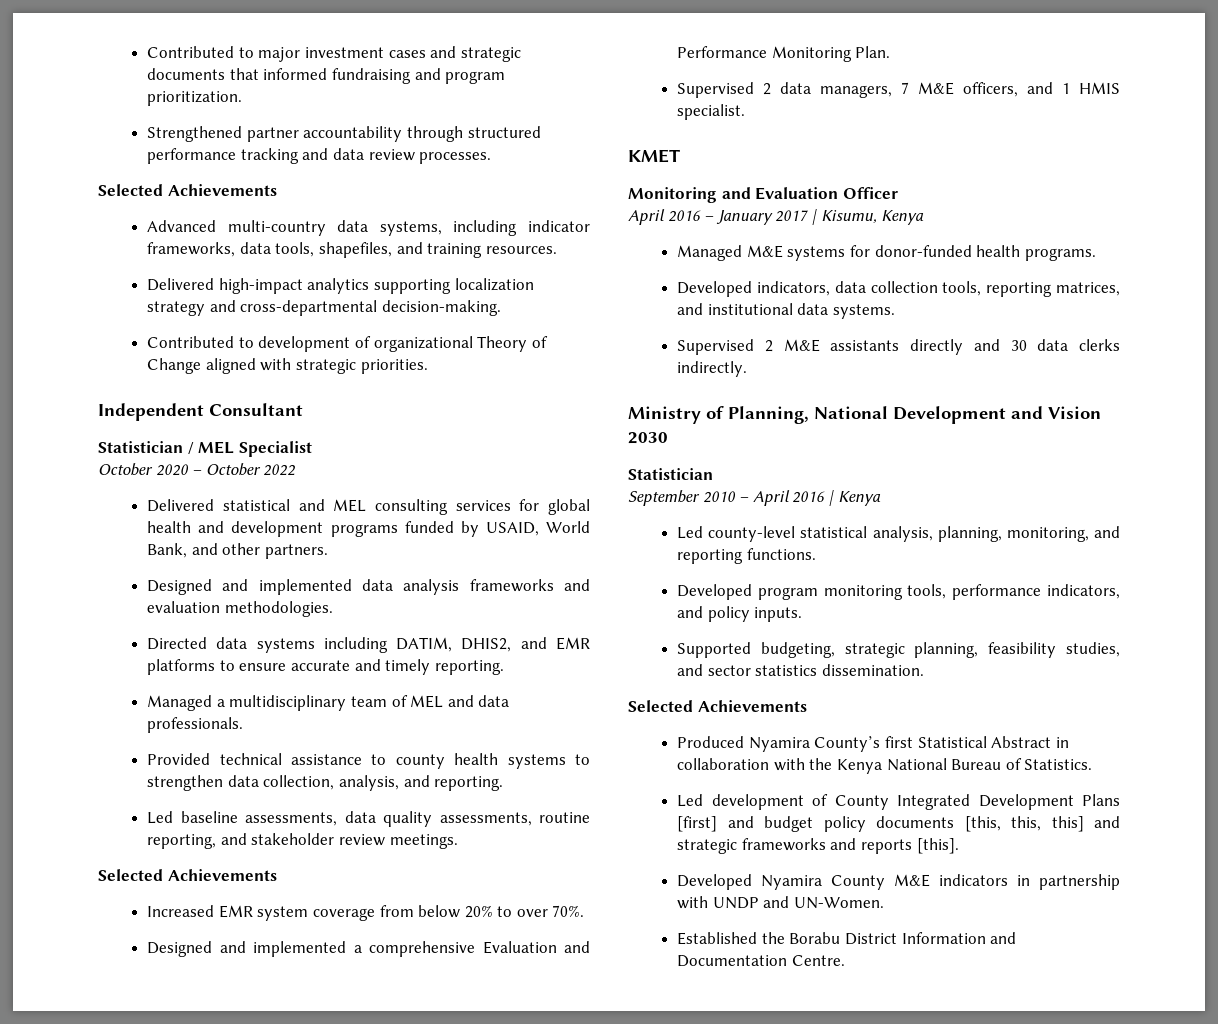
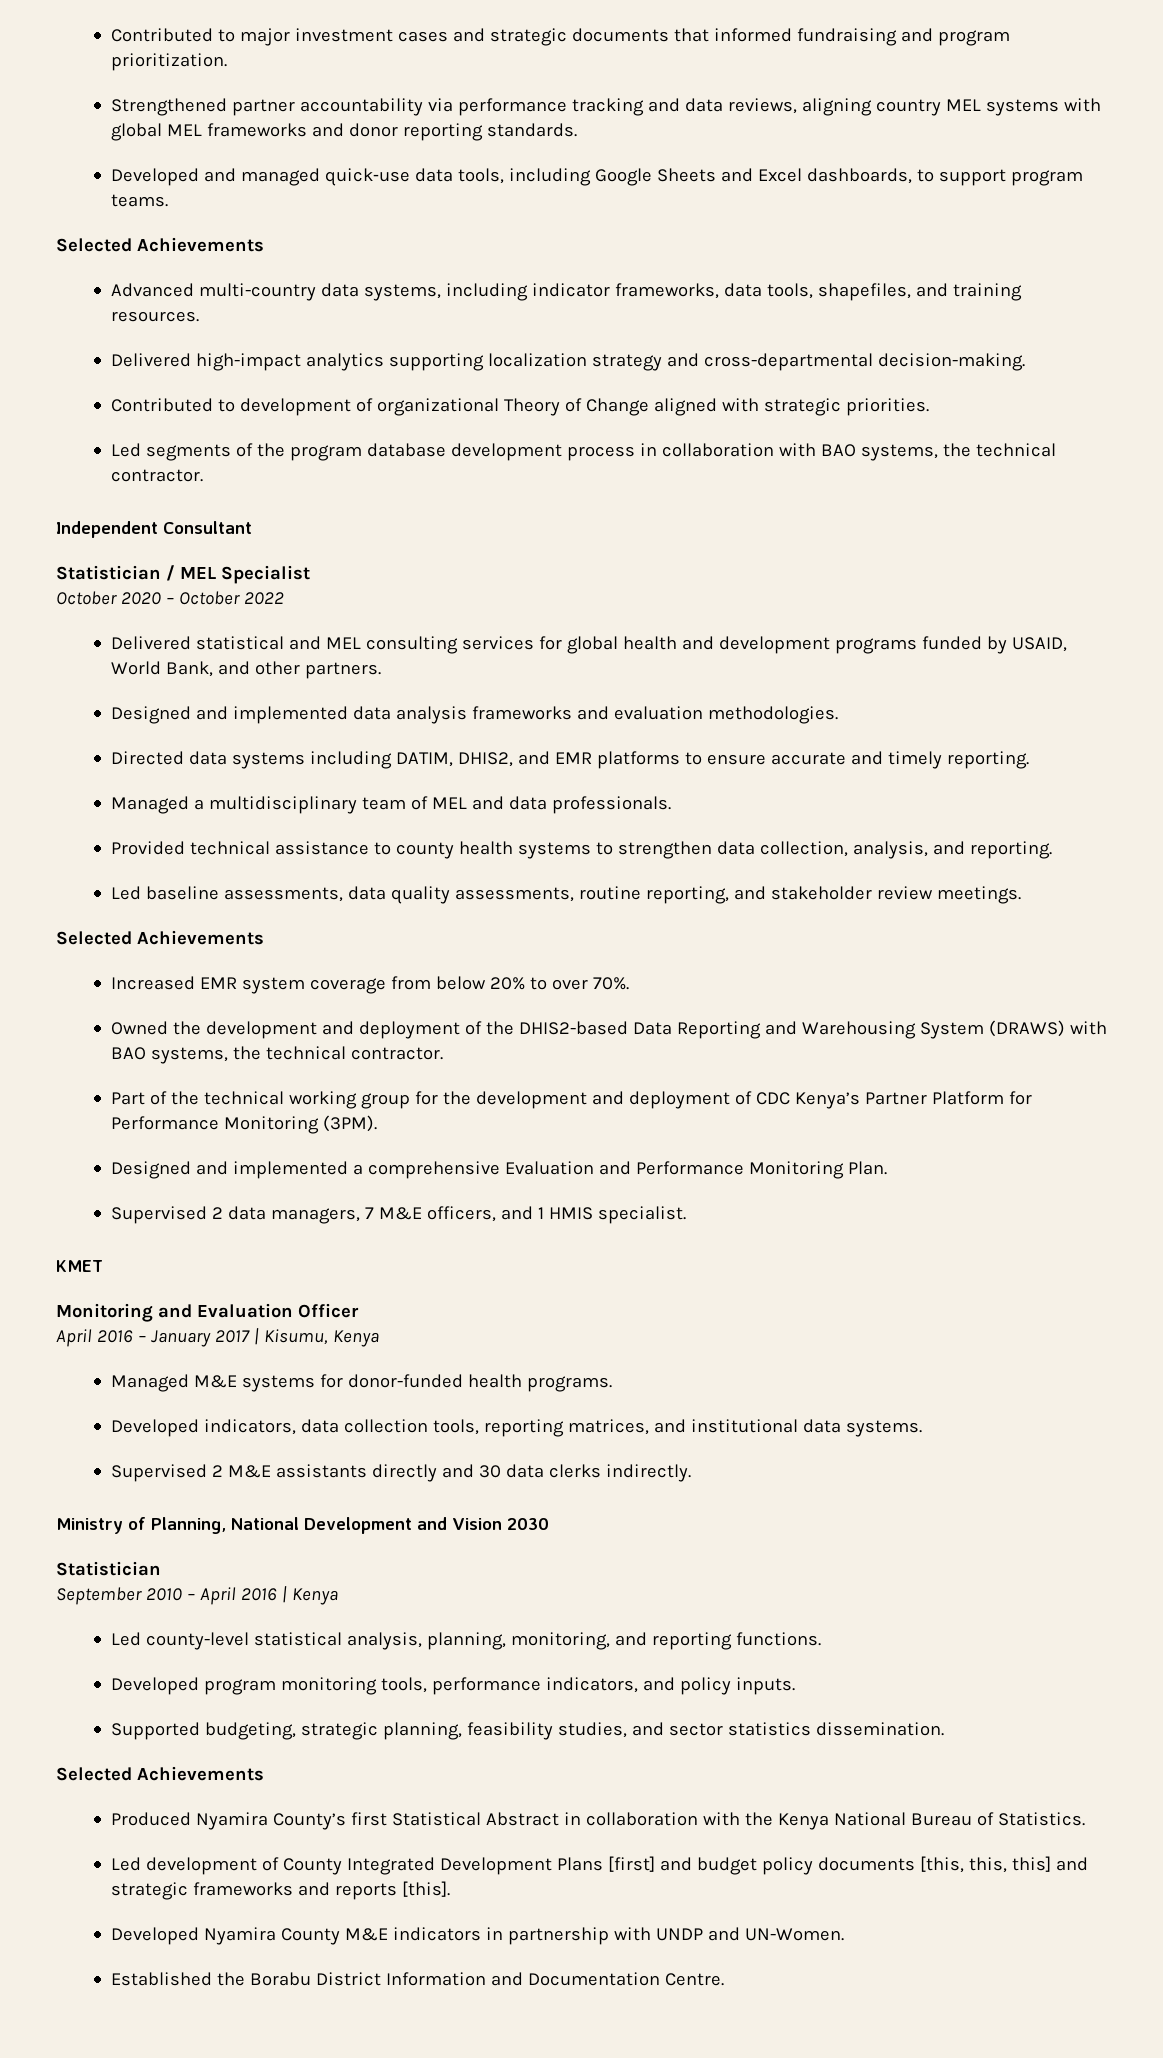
[406,126,541,142] through structured -> [427,98,453,112] via
[368,149,492,164] review processes. -> [727,98,1101,116] [110,123,577,141] [110,168,1083,186] [110,194,168,207] reviews, aligning country MEL systems with global MEL frameworks and donor reporting standards. // Developed and managed quick‑use data tools, including Google Sheets and Excel dashboards, to support program teams.
(428, 366) none -> [110,443,1056,461] [110,469,203,482] // Led segments of the program database development process in collaboration with BAO systems, the technical contractor.
(585, 911) none -> [110,1020,1107,1039] [110,1046,443,1064] [110,1091,1032,1109] [110,1115,377,1134] // Owned the development and deployment of the DHIS2-based Data Reporting and Warehousing System (DRAWS) with BAO systems, the technical contractor. // Part of the technical working group for the development and deployment of CDC Kenya’s Partner Platform for Performance Monitoring (3PM).

